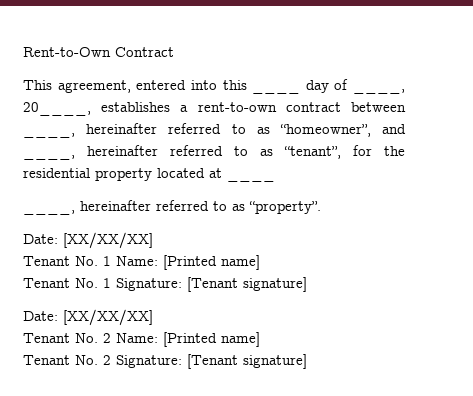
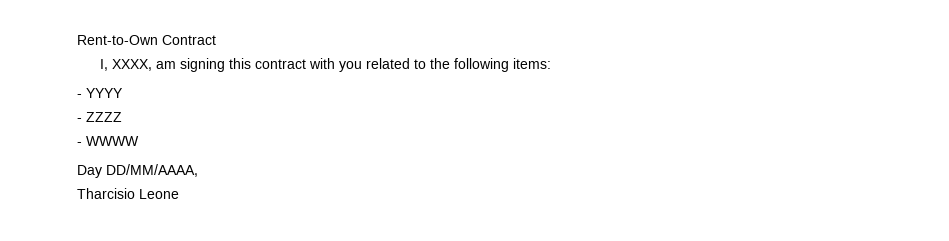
[23,80,247,93] [252,79,405,94] [23,102,406,116] [23,123,406,138] [23,145,405,160] [23,168,222,181] [227,178,275,182] [23,200,321,215] [23,232,153,249] [23,255,260,270] [23,277,307,292] [23,309,153,326] [23,332,260,347] [23,354,307,369] This agreement, entered into this ____ day of ____, 20____, establishes a rent-to-own contract between ____, hereinafter referred to as “homeowner”, and ____, hereinafter referred to as “tenant”, for the residential property located at ____ // ____, hereinafter referred to as “property”. // Date: [XX/XX/XX] // Tenant No. 1 Name: [Printed name] // Tenant No. 1 Signature: [Tenant signature] // Date: [XX/XX/XX] // Tenant No. 2 Name: [Printed name] // Tenant No. 2 Signature: [Tenant signature] -> [99,58,551,72] [77,88,123,98] [77,112,122,122] [77,136,139,146] [77,164,198,178] [77,188,179,199] I, XXXX, am signing this contract with you related to the following items: // - YYYY // - ZZZZ // - WWWW // Day DD/MM/AAAA, // Tharcisio Leone

